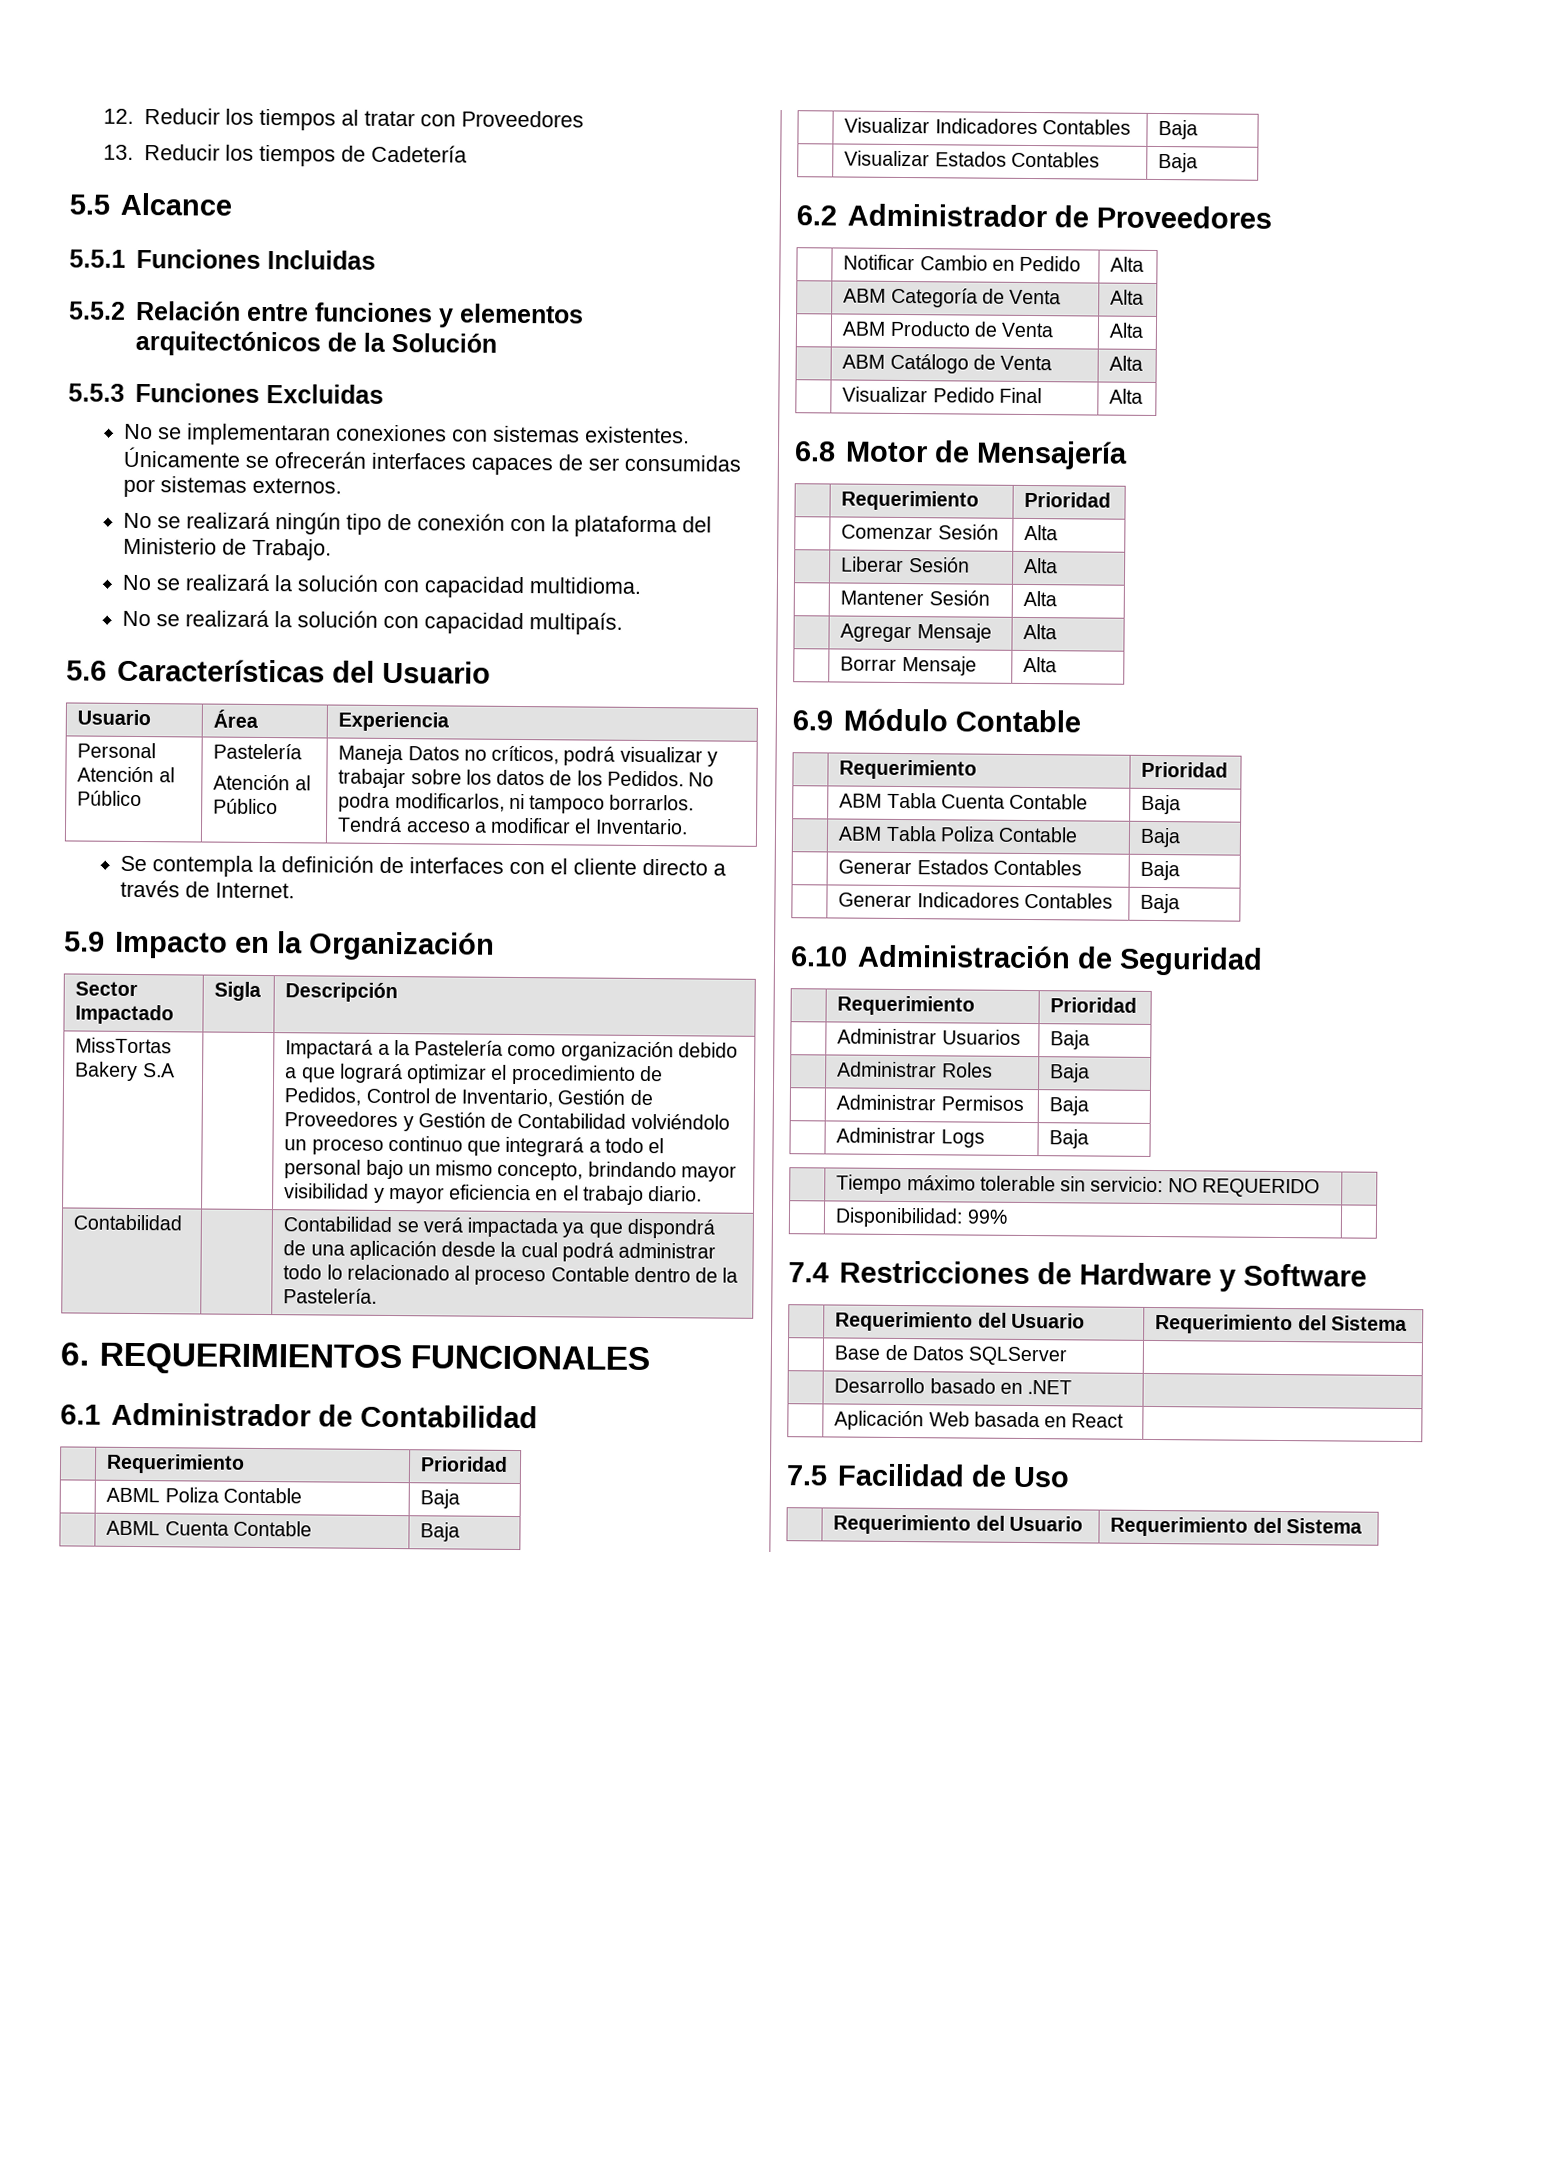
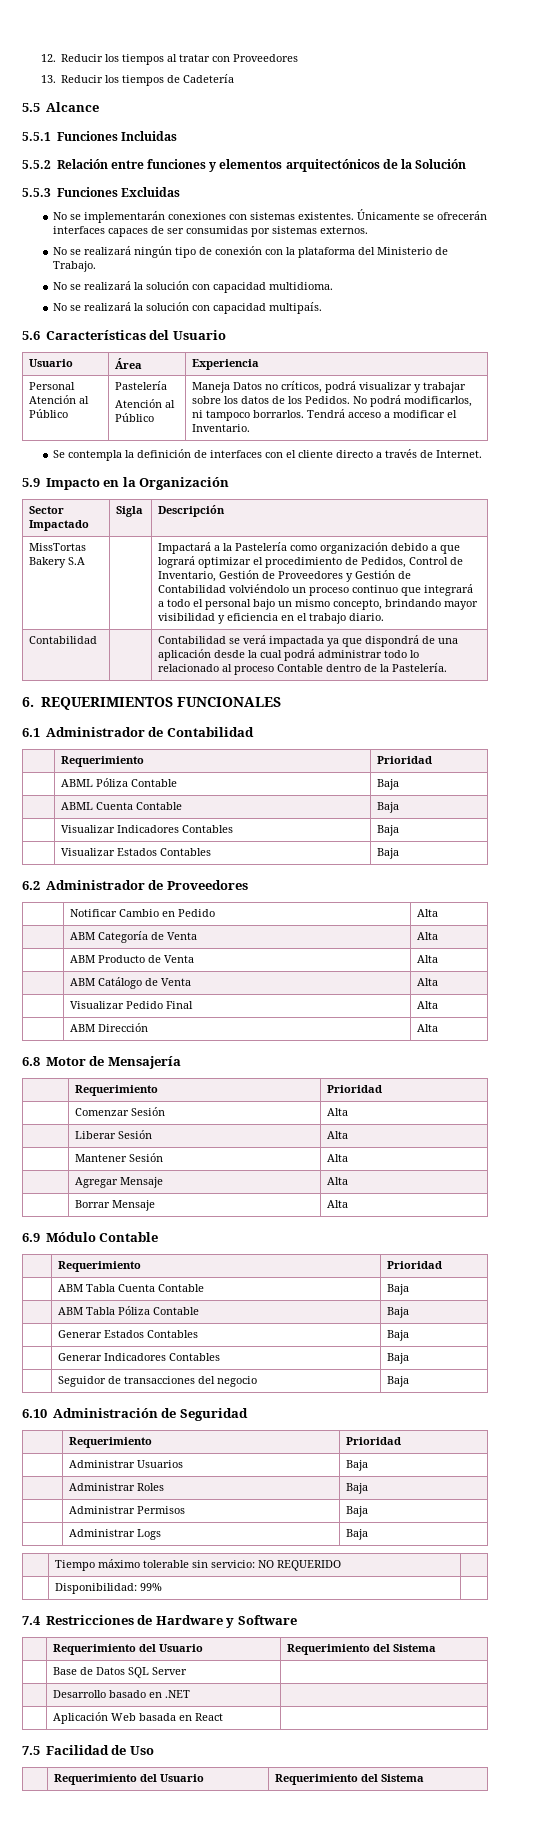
[187,423,332,446] implementaran -> [83,211,165,223] implementarán
[338,792,391,812] podra -> [369,395,401,407] podrá
[388,1186,445,1204] mayor -> (225, 619) none
[164,1487,219,1503] Poliza -> [95,778,128,787] Póliza
(1144, 396) none -> [69,1023,148,1032] [416,1024,438,1032] // | ABM Dirección | Alta
[939,826,995,842] Poliza -> [117,1306,150,1315] Póliza
(1181, 903) none -> [57,1376,257,1387] [386,1376,409,1387] // | Seguidor de transacciones del negocio | Baja
[968,1346,1068,1366] SQLServer -> [127,1667,187,1678] SQL Server

